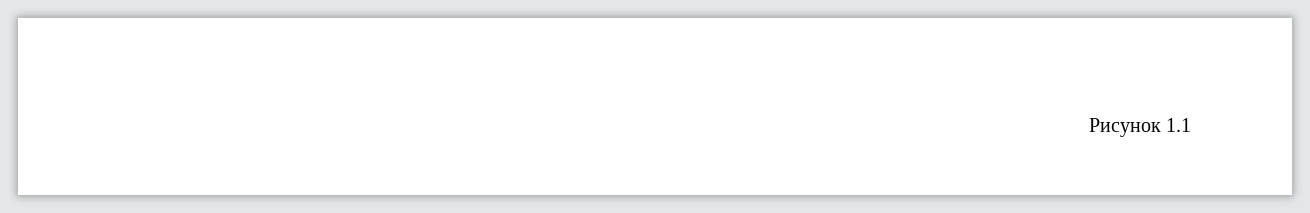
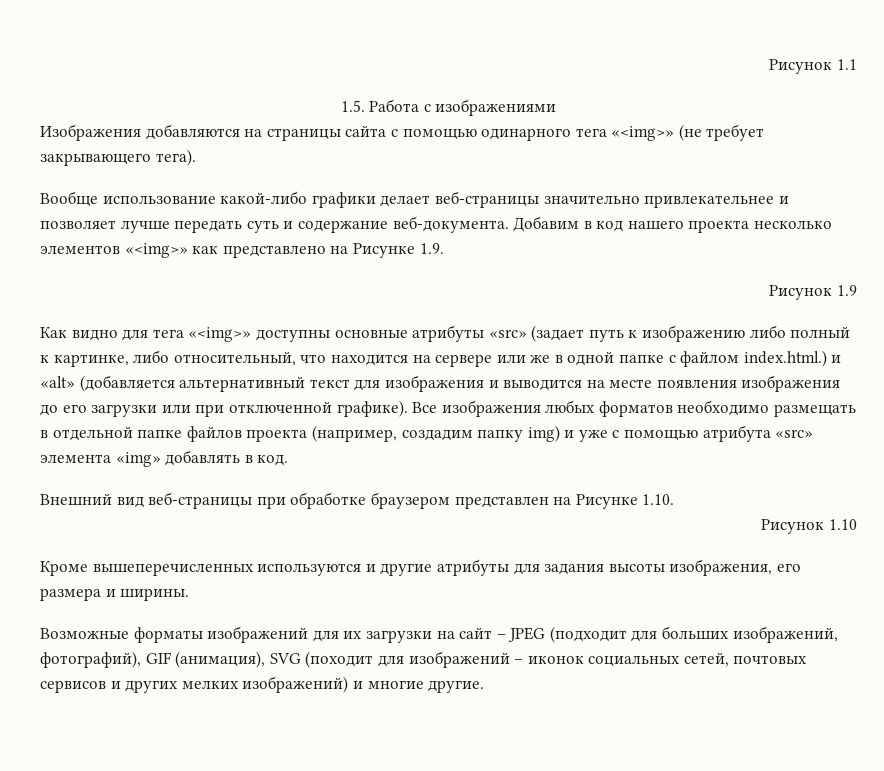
(1191, 125) none -> [340,99,557,116] [40,124,765,141] [40,149,196,166] [40,191,789,208] [40,216,833,233] [40,243,444,258] [769,285,857,300] [40,325,851,342] [40,350,842,367] [40,375,841,392] [40,400,857,417] [40,425,814,442] [40,450,289,467] [40,492,675,509] [761,519,857,534] [40,559,801,576] [40,588,190,601] [40,626,838,643] [40,651,808,668] [40,676,485,693] // 1.5. Работа с изображениями // Изображения добавляются на страницы сайта с помощью одинарного тега «<img>» (не требует закрывающего тега). // Вообще использование какой-либо графики делает веб-страницы значительно привлекательнее и позволяет лучше передать суть и содержание веб-документа. Добавим в код нашего проекта несколько элементов «<img>» как представлено на Рисунке 1.9. // Рисунок 1.9 // Как видно для тега «<img>» доступны основные атрибуты «src» (задает путь к изображению либо полный к картинке, либо относительный, что находится на сервере или же в одной папке с файлом index.html.) и «alt» (добавляется альтернативный текст для изображения и выводится на месте появления изображения до его загрузки или при отключенной графике). Все изображения любых форматов необходимо размещать в отдельной папке файлов проекта (например, создадим папку img) и уже с помощью атрибута «src» элемента «img» добавлять в код. // Внешний вид веб-страницы при обработке браузером представлен на Рисунке 1.10. // Рисунок 1.10 // Кроме вышеперечисленных используются и другие атрибуты для задания высоты изображения, его размера и ширины. // Возможные форматы изображений для их загрузки на сайт – JPEG (подходит для больших изображений, фотографий), GIF (анимация), SVG (походит для изображений – иконок социальных сетей, почтовых сервисов и других мелких изображений) и многие другие.

